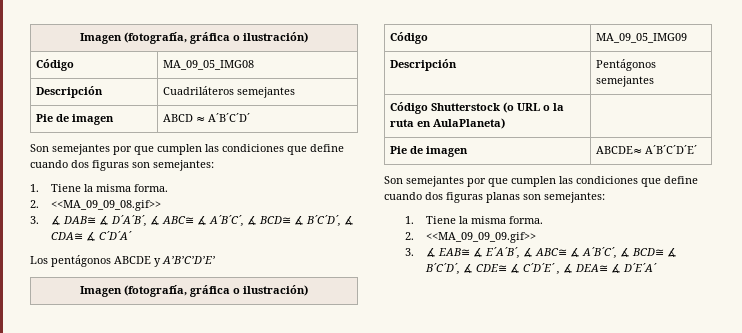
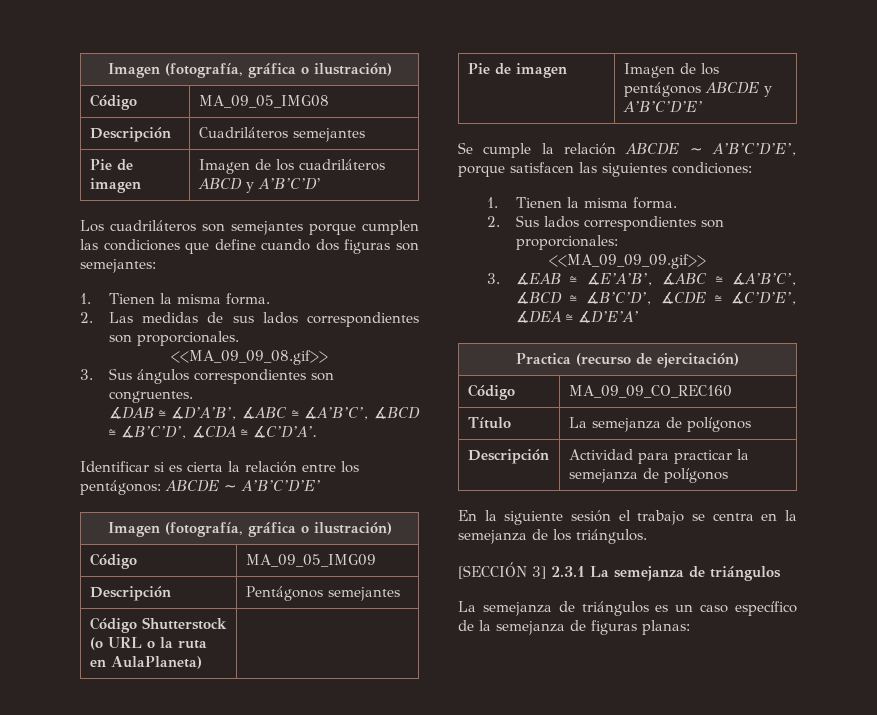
[163,113,251,122] [30,144,154,155] ABCD ≈ A´B´C´D´ // Son semejantes por que -> [198,159,385,174] [197,178,321,193] [80,220,356,235] Imagen de los cuadriláteros ABCD y A’B’C’D’ // Los cuadriláteros son semejantes porque
[51,184,169,192] [30,200,162,211] [30,215,355,227] [51,231,133,241] [30,255,161,267] Tiene la misma forma. // 2. <<MA_09_09_08.gif>> // 3. ∡ DAB≅ ∡ D´A´B´, ∡ ABC≅ ∡ A´B´C´, ∡ BCD≅ ∡ B´C´D´, ∡ CDA≅ ∡ C´D´A´ // Los pentágonos ABCDE y -> [108,293,270,305] [80,312,419,327] [108,331,239,346] [171,350,328,365] [80,368,334,384] [108,391,193,403] [108,407,420,420] [108,426,317,439] [80,461,359,473] [80,480,237,495] Tienen la misma forma. // 2. Las medidas de sus lados correspondientes son proporcionales. // <<MA_09_09_08.gif>> // 3. Sus ángulos correspondientes son congruentes. // ∡DAB ≅ ∡D’A’B’, ∡ABC ≅ ∡A’B’C’, ∡BCD ≅ ∡B’C’D’, ∡CDA ≅ ∡C’D’A’. // Identificar si es cierta la relación entre los pentágonos: ABCDE ∼
[596,145,698,154] [384,176,698,187] [384,192,605,203] [405,216,544,224] [405,232,537,243] [405,247,678,259] [425,263,658,275] ABCDE≈ A´B´C´D´E´ // Son semejantes por que cumplen las condiciones que define cuando dos figuras planas son semejantes: // 1. Tiene la misma forma. // 2. <<MA_09_09_09.gif>> // 3. ∡ EAB≅ ∡ E´A´B´, ∡ ABC≅ ∡ A´B´C´, ∡ BCD≅ ∡ B´C´D´, ∡ CDE≅ ∡ C´D´E´ , ∡ DEA≅ ∡ D´E´A´ -> [623,63,719,78] [623,82,772,97] [622,101,702,113] [458,142,797,158] [458,162,752,177] [486,197,677,209] [486,215,724,231] [515,235,618,250] [549,254,706,269] [486,273,797,286] [515,292,797,305] [515,311,638,323] [516,353,739,368] [467,384,515,400] [568,385,732,398] [467,417,511,429] [568,417,751,432] [467,449,549,464] [568,449,749,464] [568,468,728,483] [458,510,797,525] [458,529,647,544] [458,562,781,581] [458,601,797,616] [458,620,690,635] Imagen de los pentágonos ABCDE y A’B’C’D’E’ // Se cumple la relación ABCDE ∼ A’B’C’D’E’, porque satisfacen las siguientes condiciones: // 1. Tienen la misma forma. // 2. Sus lados correspondientes son proporcionales: // <<MA_09_09_09.gif>> // 3. ∡EAB ≅ ∡E’A’B’, ∡ABC ≅ ∡A’B’C’, ∡BCD ≅ ∡B’C’D’, ∡CDE ≅ ∡C’D’E’, ∡DEA ≅ ∡D’E’A’ // Practica (recurso de ejercitación) // Código | MA_09_09_CO_REC160 // Título | La semejanza de polígonos // Descripción | Actividad para practicar la semejanza de polígonos // En la siguiente sesión el trabajo se centra en la semejanza de los triángulos. // [SECCIÓN 3] 2.3.1 La semejanza de triángulos // La semejanza de triángulos es un caso específico de la semejanza de figuras planas:

